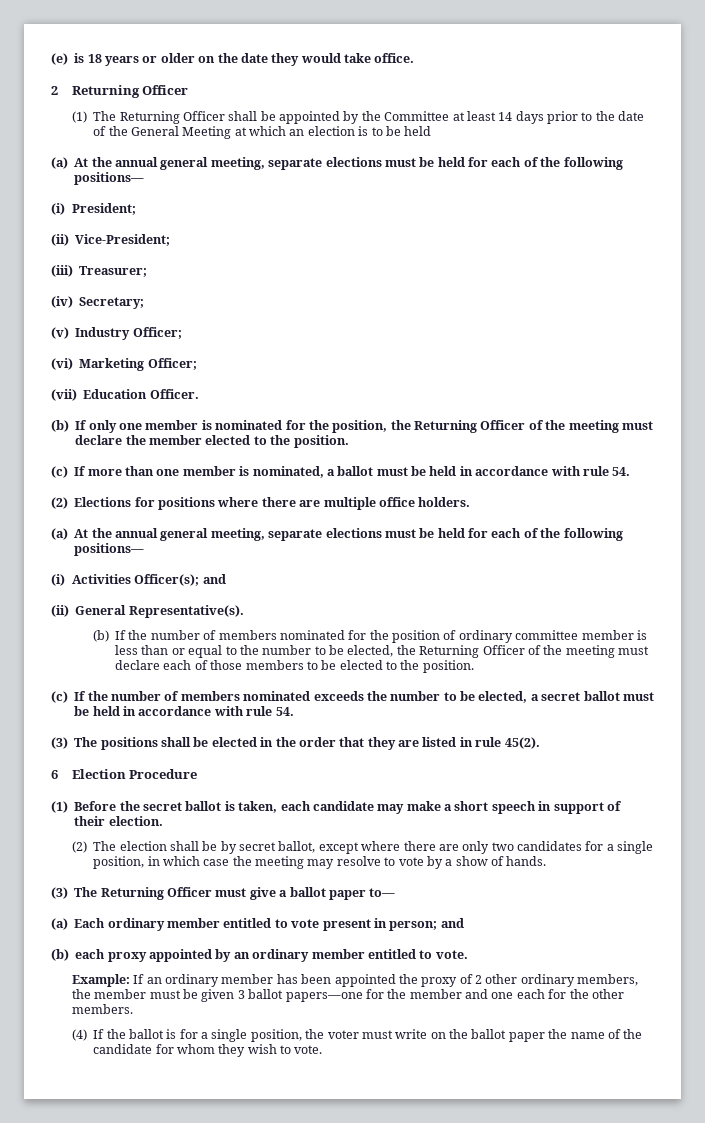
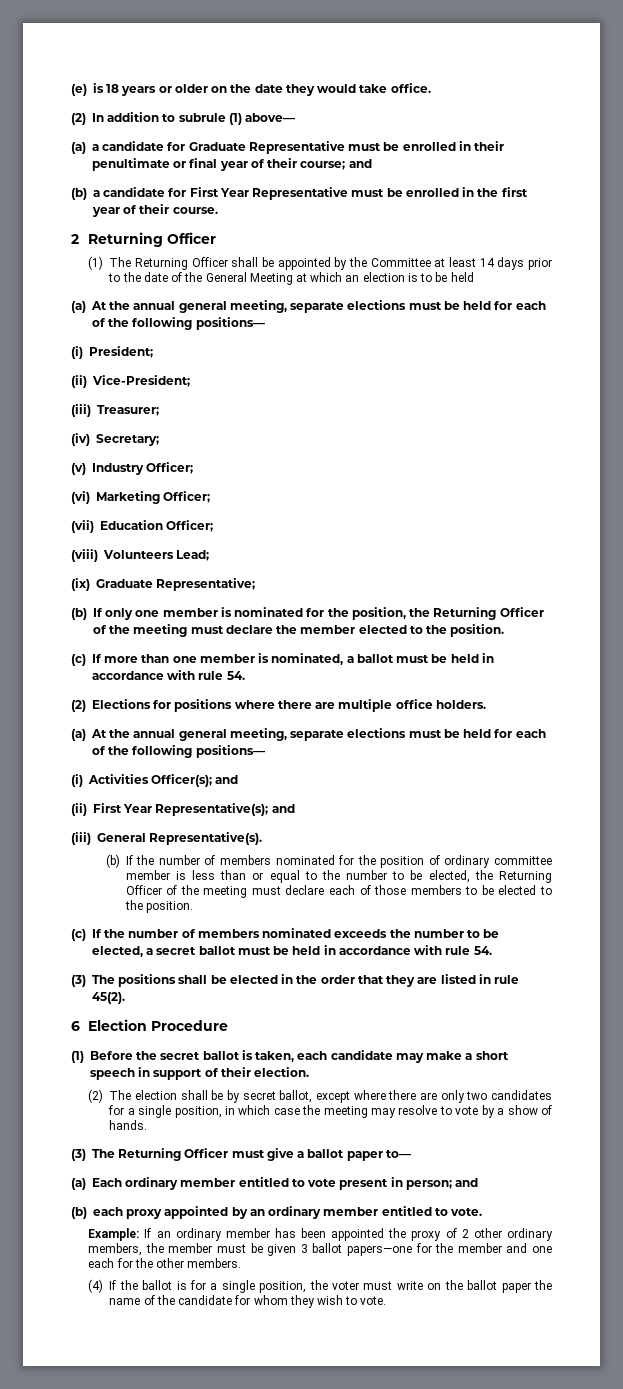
(415, 58) none -> [71,112,296,125] [71,141,505,154] [92,158,372,171] [71,187,528,200] [92,204,218,217] // (2) In addition to subrule (1) above— // (a) a candidate for Graduate Representative must be enrolled in their penultimate or final year of their course; and // (b) a candidate for First Year Representative must be enrolled in the first year of their course.
[149,389,199,399] Officer. -> [166,520,214,532] [71,549,210,562] [71,578,256,591] Officer; // (viii) Volunteers Lead; // (ix) Graduate Representative;
(69, 611) none -> [93,803,295,816] [71,832,91,845] First Year Representative(s); and // (iii)

